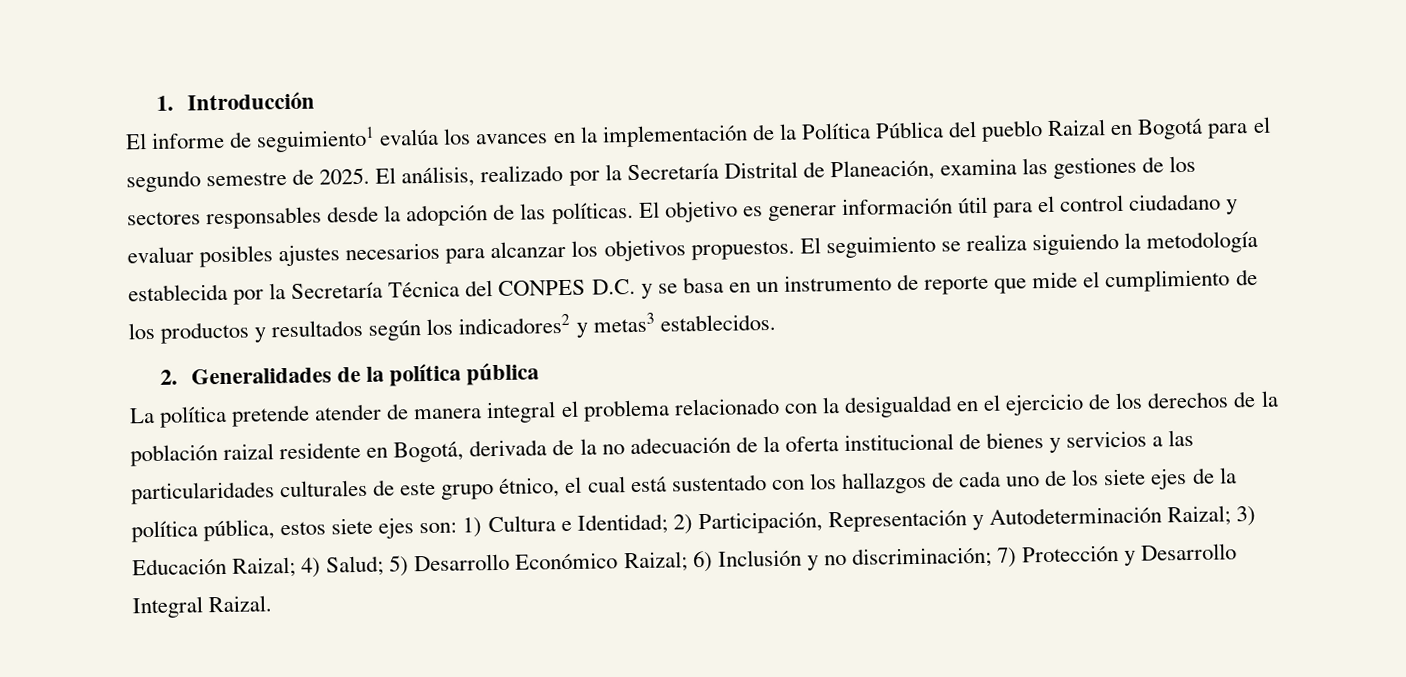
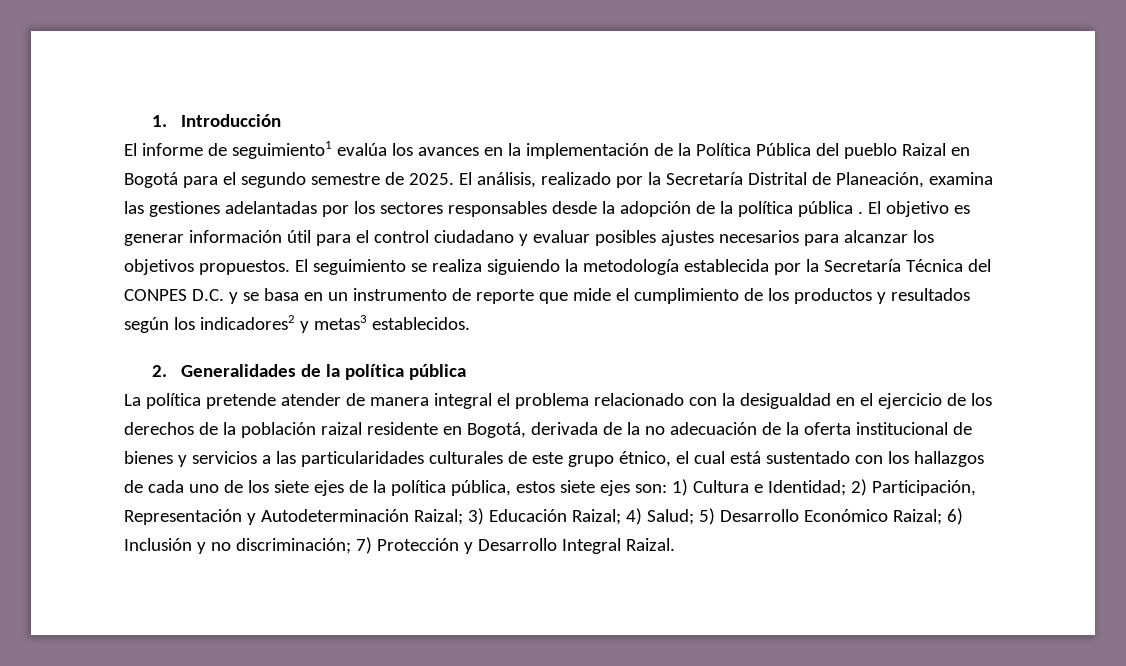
[1142,156,1165,173] de -> [224,201,349,217] adelantadas por
[520,201,634,225] las políticas. -> [719,201,863,217] la política pública .

